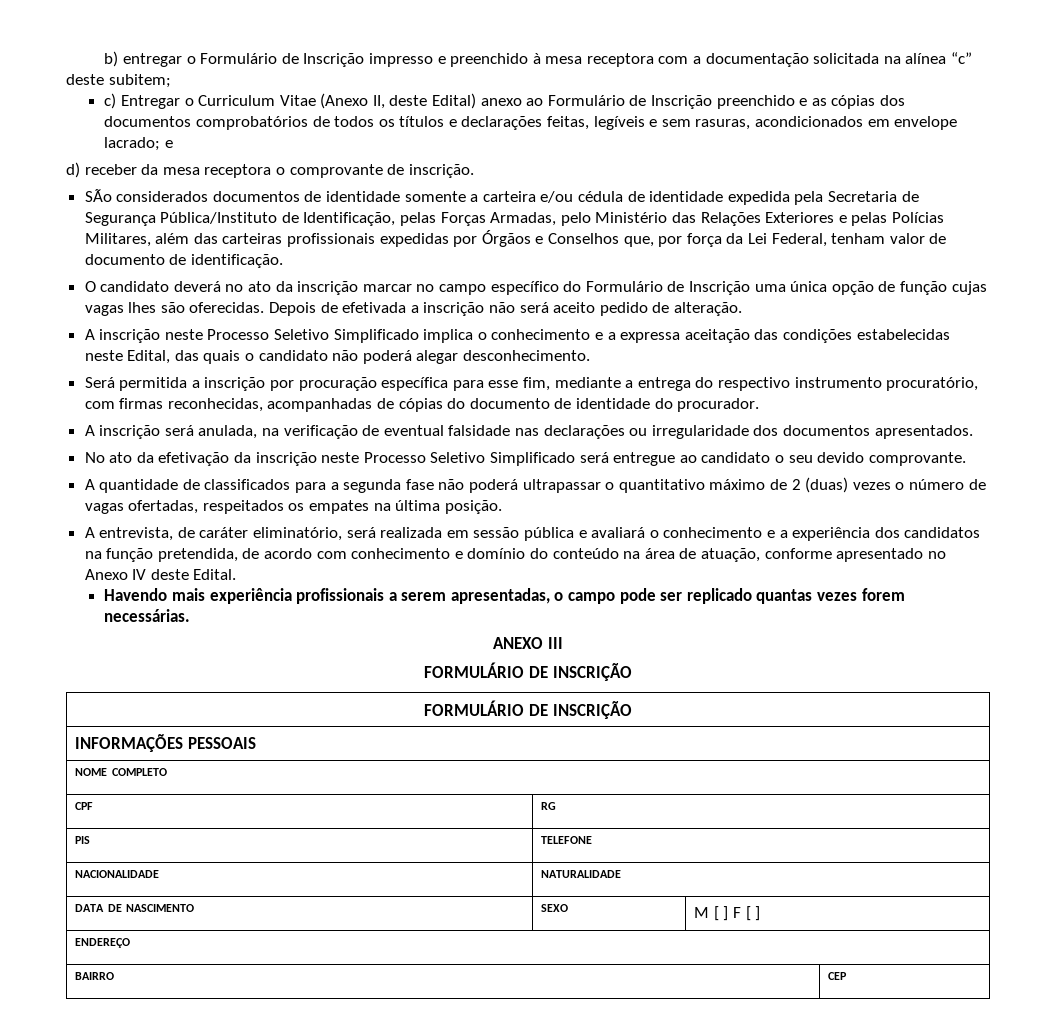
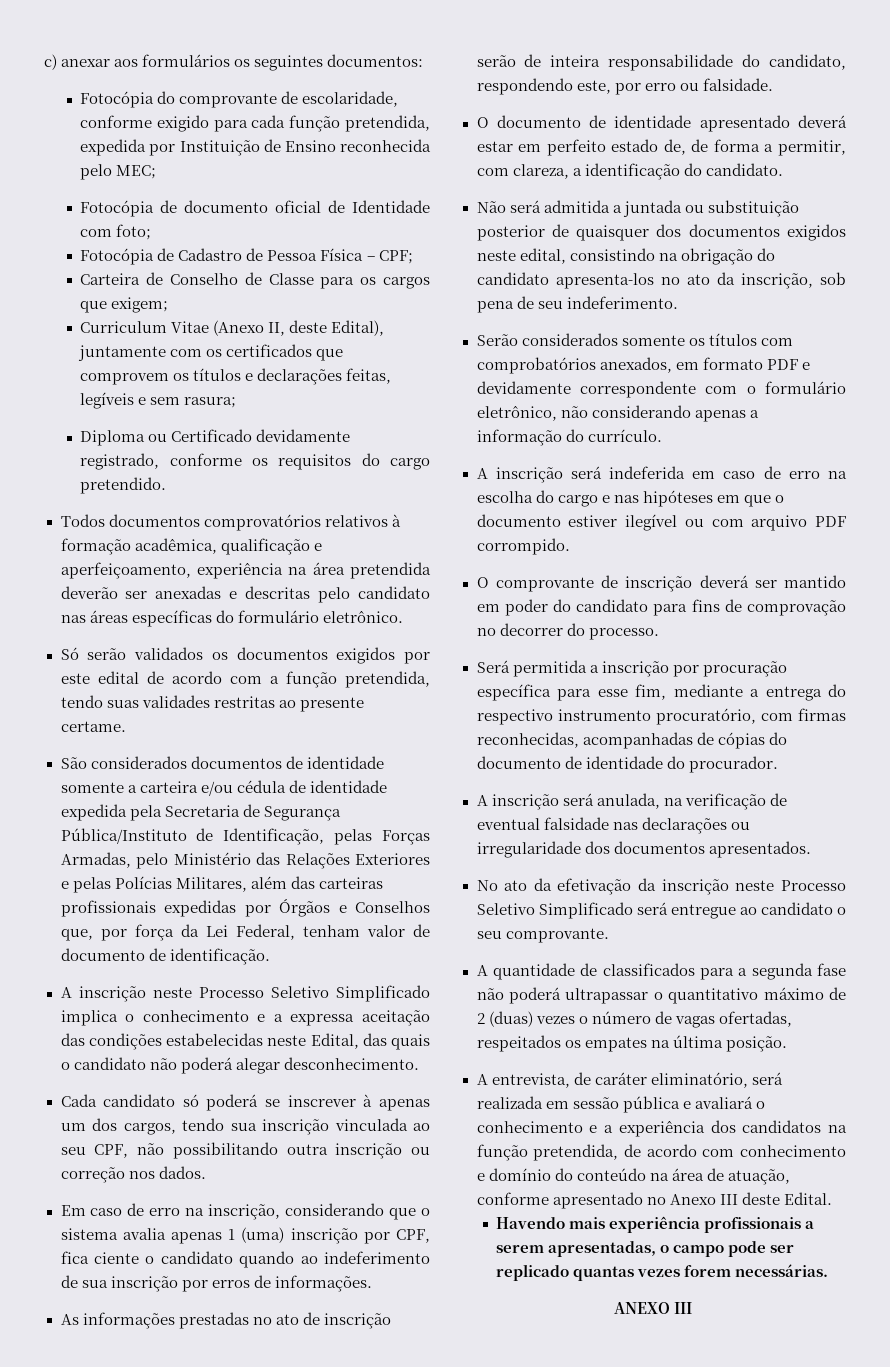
[104,51,972,67] [66,74,171,88] [104,93,194,109] b) entregar o Formulário de Inscrição impresso e preenchido à mesa receptora com a documentação solicitada na alínea “c” deste subitem; // c) Entregar o -> [44,54,424,71] [80,91,399,108] [80,115,431,132] [80,139,431,156] [80,164,157,180] [80,200,430,217] [80,224,152,240] [80,248,413,265] [80,272,431,289] [80,297,169,313] c) anexar aos formulários os seguintes documentos: // Fotocópia do comprovante de escolaridade, conforme exigido para cada função pretendida, expedida por Instituição de Ensino reconhecida pelo MEC; // Fotocópia de documento oficial de Identidade com foto; // Fotocópia de Cadastro de Pessoa Física – CPF; // Carteira de Conselho de Classe para os cargos que exigem; //
[432,93,905,109] [104,116,375,130] Edital) anexo ao Formulário de Inscrição preenchido e as cópias dos documentos comprobatórios de todos -> [331,320,385,336] [78,344,344,361] [80,373,170,385] Edital), juntamente com os certificados que comprovem
[695,116,958,130] [104,137,173,151] [66,162,474,178] [84,189,112,202] rasuras, acondicionados em envelope lacrado; e // d) receber da mesa receptora o comprovante de inscrição. // SÃo -> [184,397,237,408] [80,429,351,446] [80,453,430,470] [80,477,167,494] [60,514,401,531] [60,538,322,555] [60,562,431,579] [60,586,430,603] [60,610,403,627] [60,647,430,664] [60,671,431,688] [60,695,364,712] [60,721,126,732] [60,757,87,769] rasura; // Diploma ou Certificado devidamente registrado, conforme os requisitos do cargo pretendido. // Todos documentos comprovatórios relativos à formação acadêmica, qualificação e aperfeiçoamento, experiência na área pretendida deverão ser anexadas e descritas pelo candidato nas áreas específicas do formulário eletrônico. // Só serão validados os documentos exigidos por este edital de acordo com a função pretendida, tendo suas validades restritas ao presente certame. // São
[84,281,987,295] [84,302,742,316] // O candidato deverá no ato da inscrição marcar no campo específico do Formulário de Inscrição uma única opção de função cujas vagas lhes são oferecidas. Depois de efetivada a inscrição não será aceito pedido de alteração. -> (270, 956) none
(591, 355) none -> [60,1094,430,1111] [60,1118,430,1135] [60,1142,430,1159] [60,1166,206,1183] [60,1203,430,1220] [60,1227,431,1244] [60,1251,430,1268] [60,1275,372,1292] [60,1312,391,1329] [476,54,846,71] [476,78,773,95] [476,115,847,132] [476,139,846,156] [476,163,783,180] [476,200,799,217] [476,224,846,241] [476,248,775,265] [476,272,846,289] [476,296,678,313] [476,333,793,346] [476,357,810,374] [476,381,846,398] [476,405,759,422] [476,429,662,446] [476,466,847,483] [476,490,784,507] [476,514,846,531] [476,538,570,555] [476,575,846,592] [476,599,846,616] [476,623,659,640] // Cada candidato só poderá se inscrever à apenas um dos cargos, tendo sua inscrição vinculada ao seu CPF, não possibilitando outra inscrição ou correção nos dados. // Em caso de erro na inscrição, considerando que o sistema avalia apenas 1 (uma) inscrição por CPF, fica ciente o candidato quando ao indeferimento de sua inscrição por erros de informações. // As informações prestadas no ato de inscrição serão de inteira responsabilidade do candidato, respondendo este, por erro ou falsidade. // O documento de identidade apresentado deverá estar em perfeito estado de, de forma a permitir, com clareza, a identificação do candidato. // Não será admitida a juntada ou substituição posterior de quaisquer dos documentos exigidos neste edital, consistindo na obrigação do candidato apresenta-los no ato da inscrição, sob pena de seu indeferimento. // Serão considerados somente os títulos com comprobatórios anexados, em formato PDF e devidamente correspondente com o formulário eletrônico, não considerando apenas a informação do currículo. // A inscrição será indeferida em caso de erro na escolha do cargo e nas hipóteses em que o documento estiver ilegível ou com arquivo PDF corrompido. // O comprovante de inscrição deverá ser mantido em poder do candidato para fins de comprovação no decorrer do processo.
[817,452,865,463] devido -> (502, 935) none
[132,569,147,580] IV -> [719,1194,738,1205] III
[424,662,632,681] [424,700,632,719] [75,734,256,752] [75,768,167,776] [75,802,94,810] [541,802,557,810] [75,836,91,844] [541,836,593,844] [75,870,160,878] [541,870,622,878] [75,904,195,912] [541,904,569,912] [694,906,761,921] [75,938,131,948] [75,972,115,980] [828,972,848,980] // FORMULÁRIO DE INSCRIÇÃO // FORMULÁRIO DE INSCRIÇÃO // INFORMAÇÕES PESSOAIS // NOME COMPLETO // CPF | RG // PIS | TELEFONE // NACIONALIDADE | NATURALIDADE // DATA DE NASCIMENTO | SEXO | M [ ] F [ ] // ENDEREÇO // BAIRRO | CEP -> (693, 1308) none

